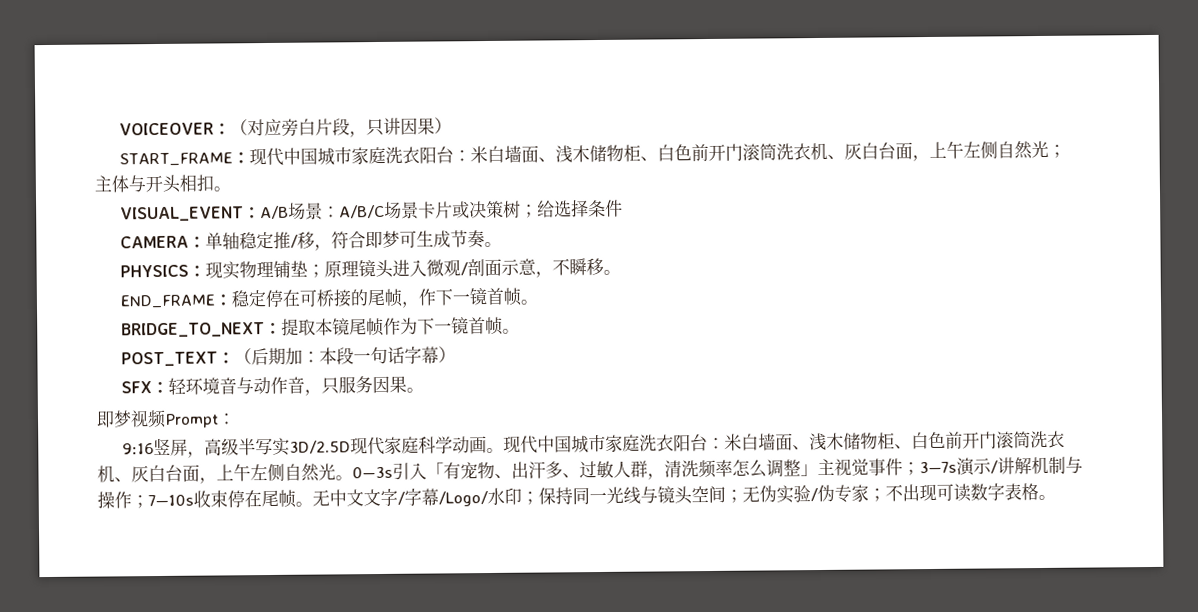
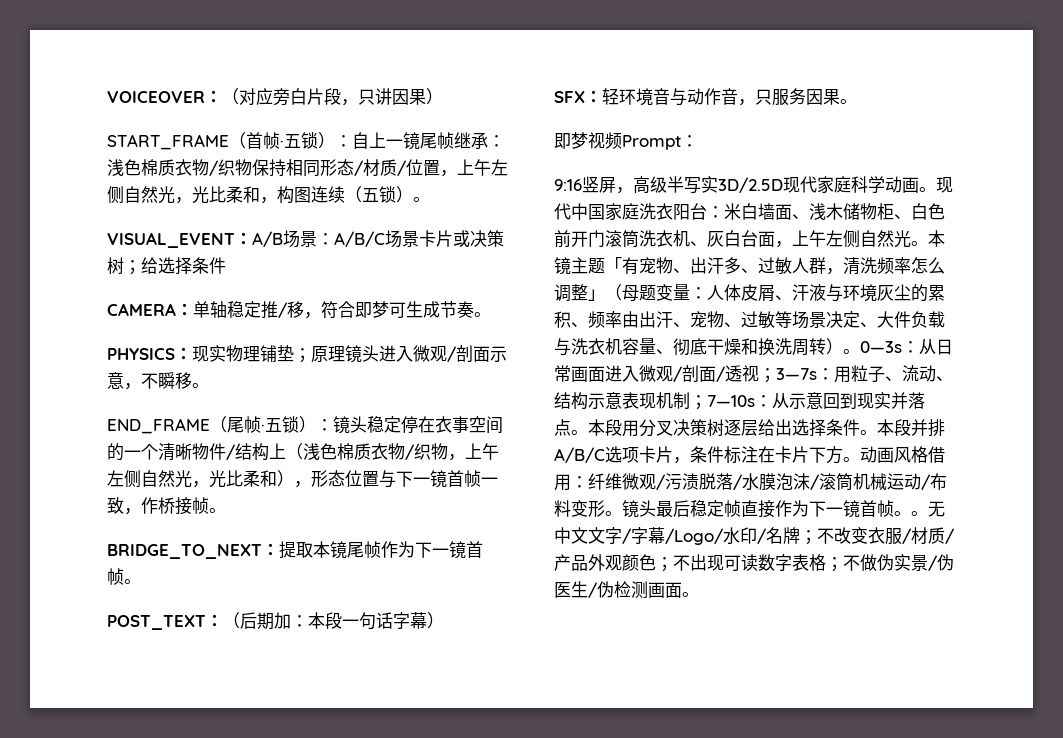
[231,140,1066,167] [94,174,214,193] ：现代中国城市家庭洗衣阳台：米白墙面、浅木储物柜、白色前开门滚筒洗衣机、灰白台面，上午左侧自然光；主体与开头相扣 -> [229,132,505,150] [107,159,508,177] [107,186,413,204] （首帧·五锁）：自上一镜尾帧继承：浅色棉质衣物/织物保持相同形态/材质/位置，上午左侧自然光，光比柔和，构图连续（五锁）
[213,287,504,308] ：稳定停在可桥接的尾帧，作下一镜首 -> [210,416,503,434] [107,443,499,461] [107,470,498,488] [107,497,192,515] （尾帧·五锁）：镜头稳定停在衣事空间的一个清晰物件/结构上（浅色棉质衣物/织物，上午左侧自然光，光比柔和），形态位置与下一镜首帧一致，作桥接
[570,434,606,454] 城市 -> (605, 212) none
[352,462,427,480] 0—3s引入 -> [928,230,945,247] [554,257,605,275] 本镜主题
[817,456,1083,476] [97,489,297,509] 主视觉事件；3—7s演示/讲解机制与操作；7—10s收束停在尾帧 -> [605,284,945,302] [554,311,945,329] [554,338,953,356] [554,365,953,383] [554,392,925,410] [554,419,945,437] [554,446,945,464] [554,473,947,491] [554,500,911,518] （母题变量：人体皮屑、汗液与环境灰尘的累积、频率由出汗、宠物、过敏等场景决定、大件负载与洗衣机容量、彻底干燥和换洗周转）。0—3s：从日常画面进入微观/剖面/透视；3—7s：用粒子、流动、结构示意表现机制；7—10s：从示意回到现实并落点。本段用分叉决策树逐层给出选择条件。本段并排A/B/C选项卡片，条件标注在卡片下方。动画风格借用：纤维微观/污渍脱落/水膜泡沫/滚筒机械运动/布料变形。镜头最后稳定帧直接作为下一镜首帧。
[521,484,869,505] ；保持同一光线与镜头空间；无伪实验/伪专家 -> [757,527,954,545] [554,554,656,571] /名牌；不改变衣服/材质/产品外观颜色
(1039, 492) none -> [826,554,954,572] [554,581,682,599] ；不做伪实景/伪医生/伪检测画面

